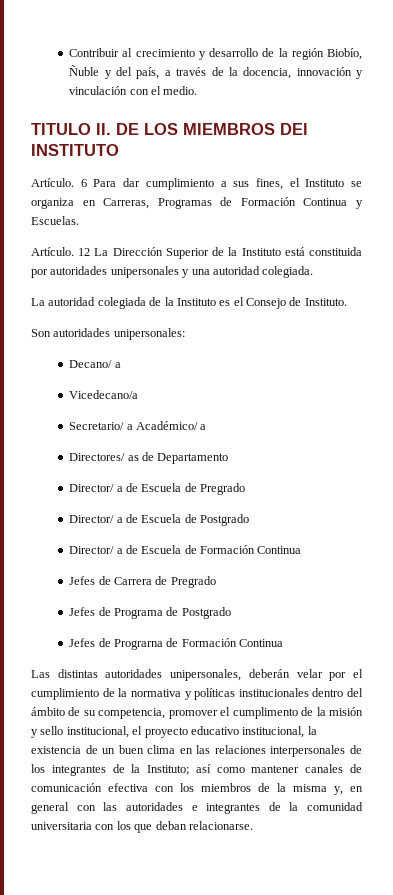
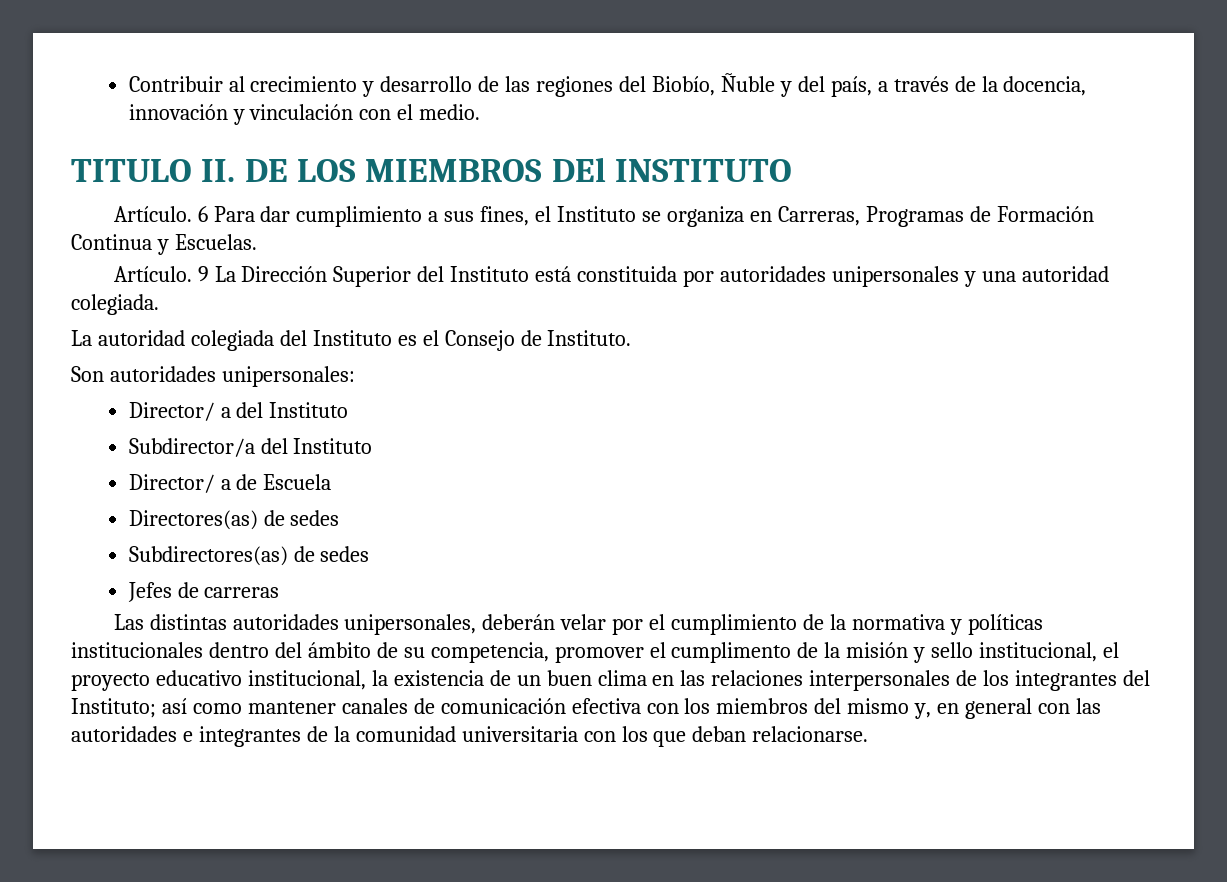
[278,48,324,60] la región -> [505,76,647,97] las regiones del
[78,248,91,256] 12 -> [197,266,209,282] 9
[212,247,238,256] de la -> [417,266,445,282] del
[149,297,174,306] de la -> [279,330,307,346] del
[69,360,121,368] [69,390,139,399] [69,421,207,430] [69,452,229,464] [69,483,246,495] [69,514,250,526] [69,545,302,554] [69,576,216,588] [69,607,231,619] [69,638,284,650] Decano/ a // Vicedecano/a // Secretario/ a Académico/ a // Directores/ as de Departamento // Director/ a de Escuela de Pregrado // Director/ a de Escuela de Postgrado // Director/ a de Escuela de Formación Continua // Jefes de Carrera de Pregrado // Jefes de Programa de Postgrado // Jefes de Prograrna de Formación Continua -> [128,402,349,421] [128,438,373,457] [128,474,332,493] [128,510,340,530] [128,546,370,566] [127,582,280,602] Director/ a del Instituto // Subdirector/a del Instituto // Director/ a de Escuela // Directores(as) de sedes // Subdirectores(as) de sedes // Jefes de carreras
[112,764,141,773] de la -> [1123,670,1151,686] del
[258,783,327,792] de la misma -> [814,698,910,714] del mismo

